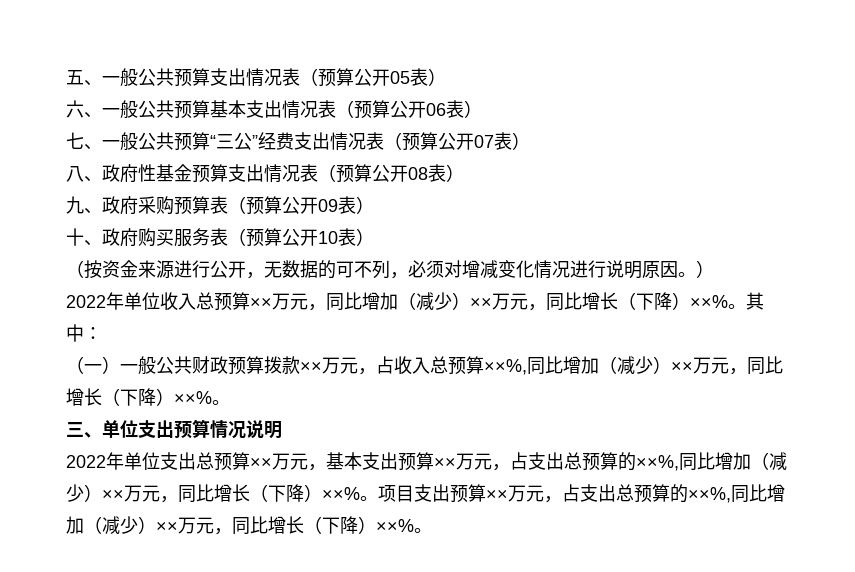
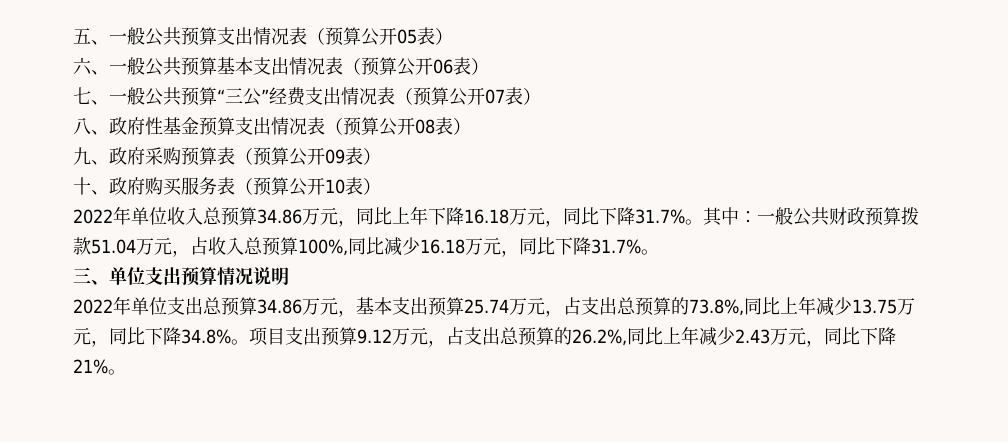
[66,260,714,279] // （按资金来源进行公开，无数据的可不列，必须对增减变化情况进行说明原因。） -> (381, 186) none
[250,292,728,311] ××万元，同比增加（减少）××万元，同比增长（下降）××% -> [257,206,685,227] 34.86万元，同比上年下降16.18万元，同比下降31.7%
[66,356,120,374] // （一） -> (757, 217) none
[300,361,322,372] ×× -> [91,239,136,254] 51.04
[484,356,783,375] [66,388,212,406] ××%,同比增加（减少）××万元，同比增长（下降）××% -> [298,237,641,257] 100%,同比减少16.18万元，同比下降31.7%
[250,457,272,468] ×× -> [257,299,302,314] 34.86
[434,452,787,471] [66,484,360,503] ××万元，占支出总预算的××%,同比增加（减少）××万元，同比增长（下降）××% -> [464,296,915,317] [73,327,231,347] 25.74万元，占支出总预算的73.8%,同比上年减少13.75万元，同比下降34.8%
[486,484,785,503] [66,516,414,535] ××万元，占支出总预算的××%,同比增加（减少）××万元，同比增长（下降）××% -> [357,326,896,347] [73,359,108,374] 9.12万元，占支出总预算的26.2%,同比上年减少2.43万元，同比下降21%

